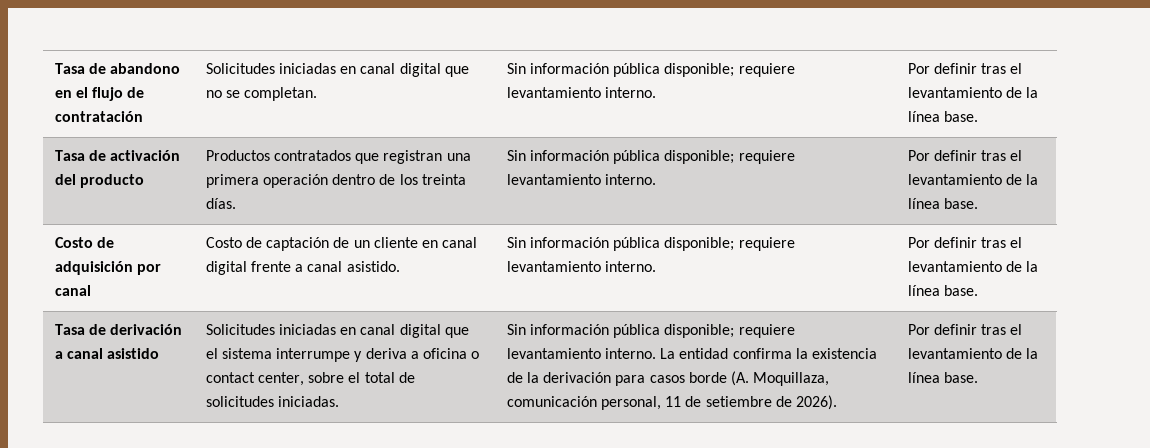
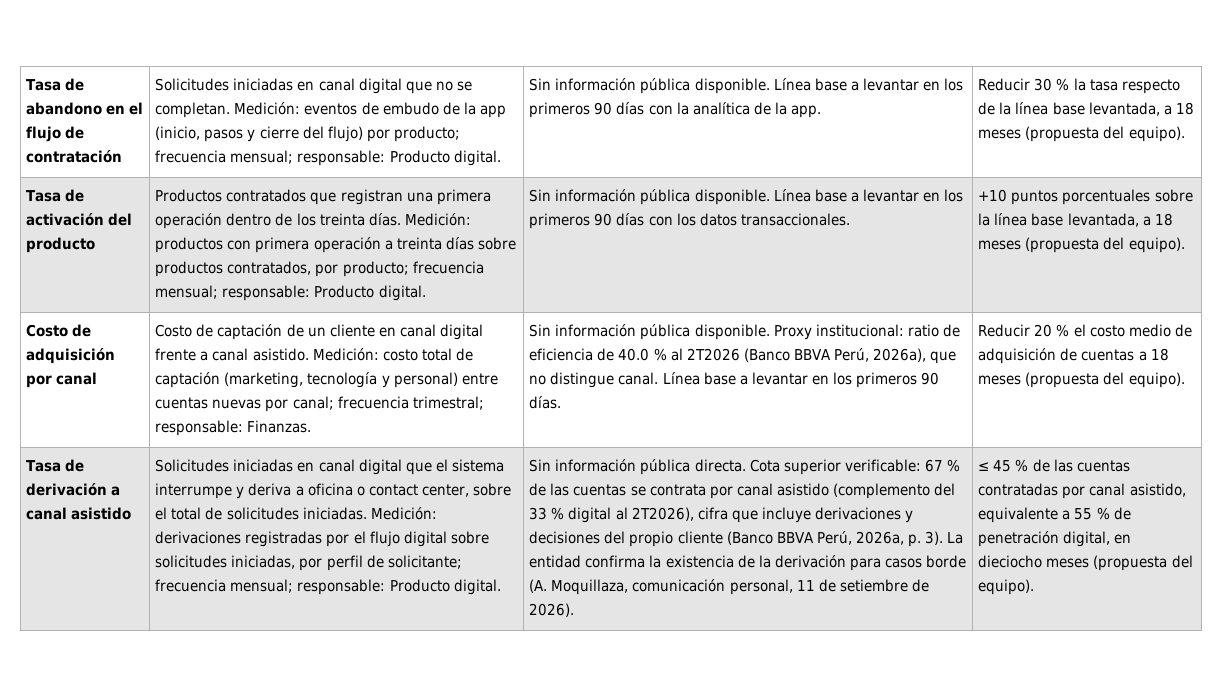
[506,63,795,77] [506,87,657,98] [907,63,1023,74] [907,87,1039,98] [907,111,979,122] | Sin información pública disponible; requiere levantamiento interno. | Por definir tras el levantamiento de la línea base. -> [234,102,506,118] [155,126,460,142] [155,150,501,166] [529,78,963,94] [529,102,821,118] [978,78,1180,94] [978,102,1194,116] [978,126,1185,142] Medición: eventos de embudo de la app (inicio, pasos y cierre del flujo) por producto; frecuencia mensual; responsable: Producto digital. | Sin información pública disponible. Línea base a levantar en los primeros 90 días con la analítica de la app. | Reducir 30 % la tasa respecto de la línea base levantada, a 18 meses (propuesta del equipo).
[506,150,795,164] [506,174,657,185] [907,150,1023,161] [907,174,1039,185] [907,198,979,209] | Sin información pública disponible; requiere levantamiento interno. | Por definir tras el levantamiento de la línea base. -> [404,213,471,226] [155,237,516,253] [155,261,484,277] [155,285,426,301] [529,189,963,205] [529,213,850,229] [978,189,1193,205] [978,213,1173,227] [978,237,1185,253] Medición: productos con primera operación a treinta días sobre productos contratados, por producto; frecuencia mensual; responsable: Producto digital. | Sin información pública disponible. Línea base a levantar en los primeros 90 días con los datos transaccionales. | +10 puntos porcentuales sobre la línea base levantada, a 18 meses (propuesta del equipo).
[506,237,795,251] [506,261,657,272] [907,237,1023,248] [907,261,1039,272] [907,285,979,296] | Sin información pública disponible; requiere levantamiento interno. | Por definir tras el levantamiento de la línea base. -> [312,348,473,361] [155,372,498,388] [155,396,484,412] [155,420,312,436] [529,324,960,340] [529,348,956,364] [529,372,939,388] [529,396,562,409] [978,324,1192,337] [978,348,1169,364] [978,372,1185,388] Medición: costo total de captación (marketing, tecnología y personal) entre cuentas nuevas por canal; frecuencia trimestral; responsable: Finanzas. | Sin información pública disponible. Proxy institucional: ratio de eficiencia de 40.0 % al 2T2026 (Banco BBVA Perú, 2026a), que no distingue canal. Línea base a levantar en los primeros 90 días. | Reducir 20 % el costo medio de adquisición de cuentas a 18 meses (propuesta del equipo).
[506,324,795,338] [506,348,657,359] | Sin información pública disponible; requiere levantamiento interno. -> [370,507,437,520] [155,531,489,547] [155,555,462,571] [155,579,501,595] [529,459,960,475] [529,483,955,499] [529,507,913,523] [529,531,943,547] Medición: derivaciones registradas por el flujo digital sobre solicitudes iniciadas, por perfil de solicitante; frecuencia mensual; responsable: Producto digital. | Sin información pública directa. Cota superior verificable: 67 % de las cuentas se contrata por canal asistido (complemento del 33 % digital al 2T2026), cifra que incluye derivaciones y decisiones del propio cliente (Banco BBVA Perú, 2026a, p. 3).
[907,324,1023,335] [907,348,1039,359] [907,372,979,383] Por definir tras el levantamiento de la línea base. -> [978,459,1130,472] [978,483,1186,499] [978,507,1131,523] [978,531,1132,547] [978,555,1193,571] [978,579,1035,595] ≤ 45 % de las cuentas contratadas por canal asistido, equivalente a 55 % de penetración digital, en dieciocho meses (propuesta del equipo).

